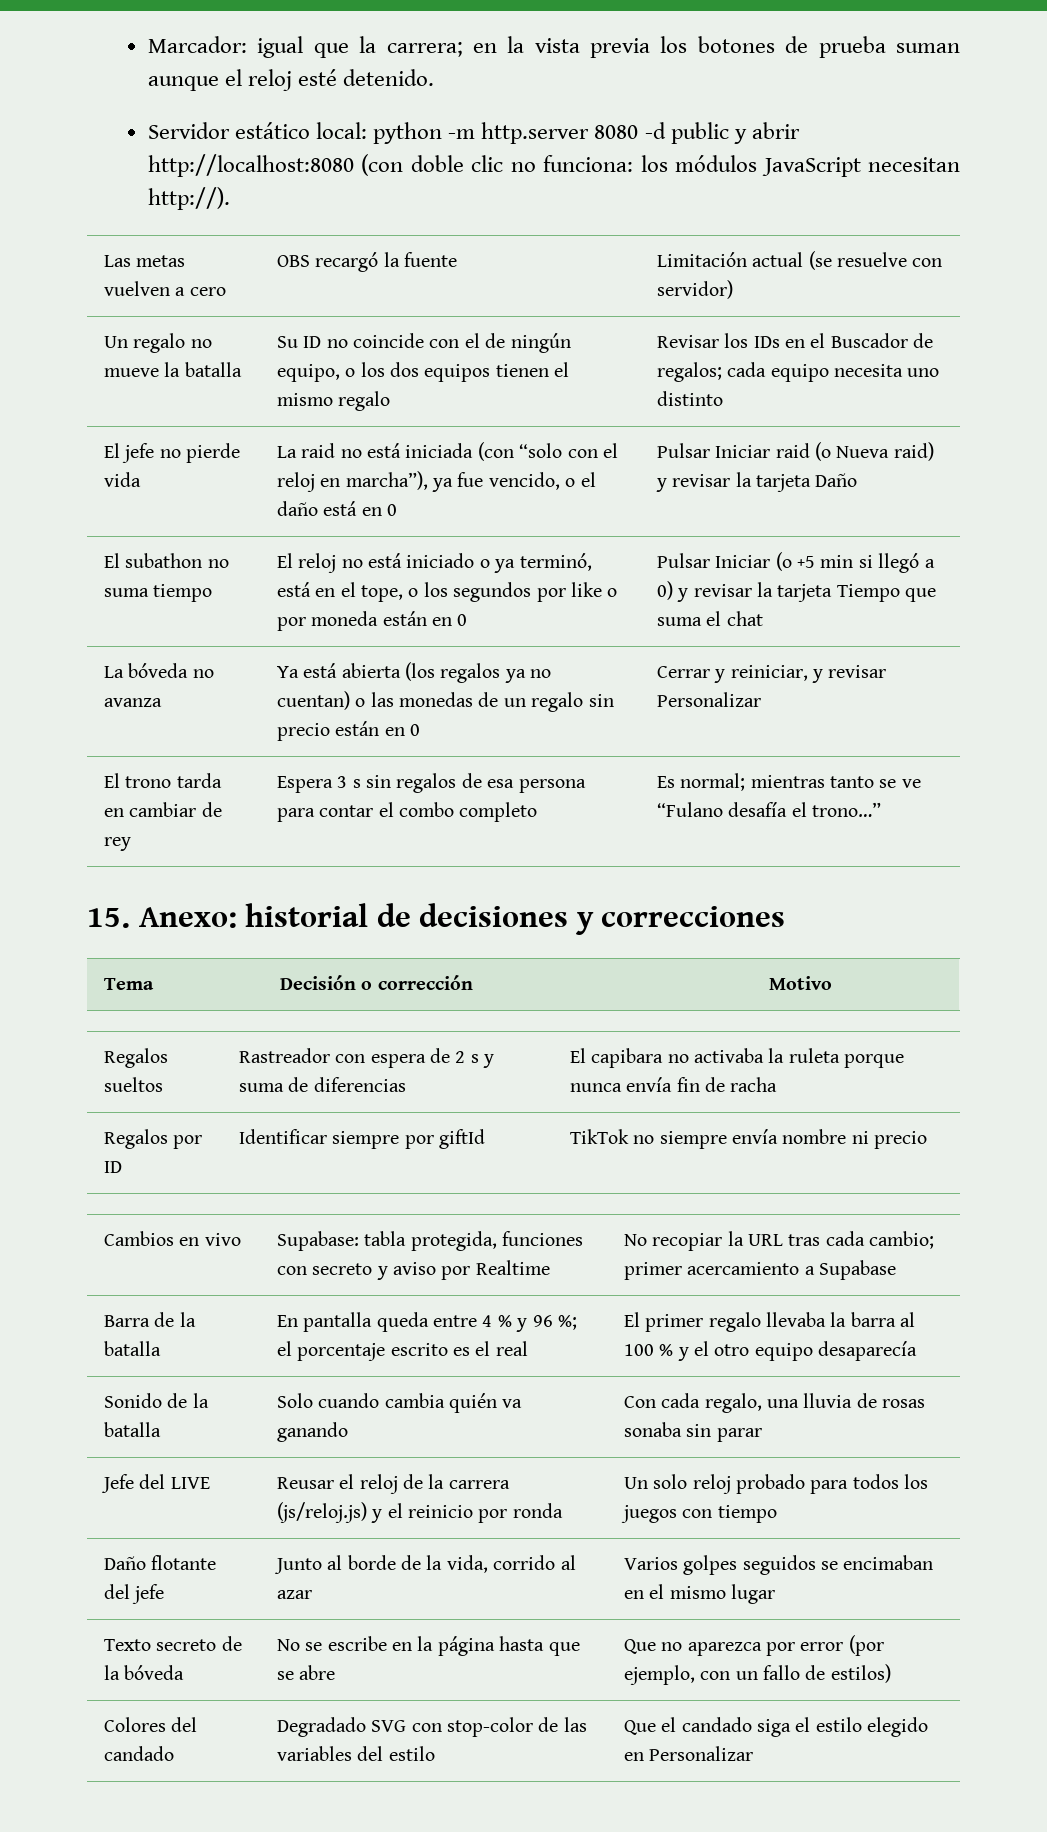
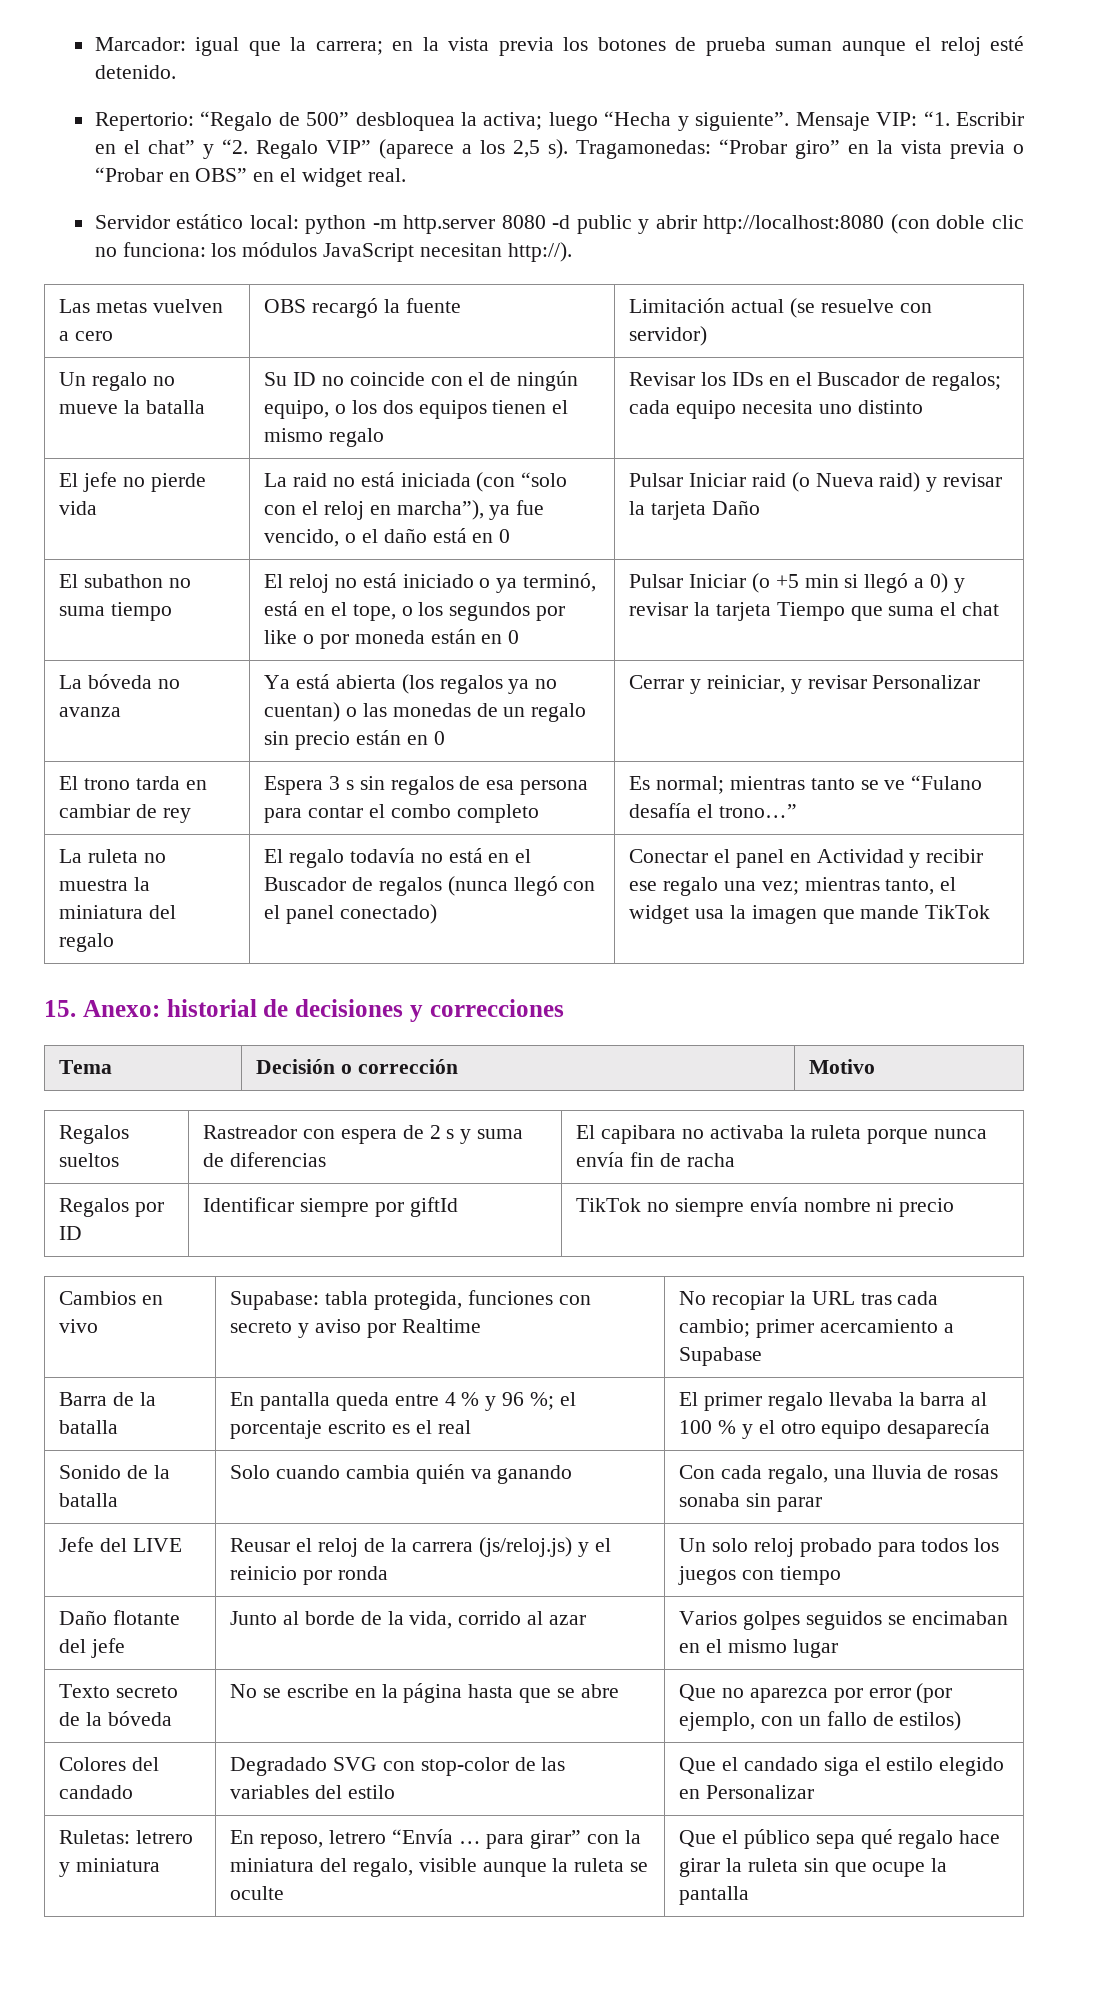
(435, 77) none -> [94,111,1025,131] [94,139,1024,159] [94,167,406,187] // Repertorio: “Regalo de 500” desbloquea la activa; luego “Hecha y siguiente”. Mensaje VIP: “1. Escribir en el chat” y “2. Regalo VIP” (aparece a los 2,5 s). Tragamonedas: “Probar giro” en la vista previa o “Probar en OBS” en el widget real.
(881, 809) none -> [59,849,166,863] [59,877,151,891] [59,905,177,919] [59,933,115,952] [264,848,532,868] [264,876,596,896] [264,904,437,924] [629,849,984,868] [629,877,957,896] [629,905,991,924] // La ruleta no muestra la miniatura del regalo | El regalo todavía no está en el Buscador de regalos (nunca llegó con el panel conectado) | Conectar el panel en Actividad y recibir ese regalo una vez; mientras tanto, el widget usa la imagen que mande TikTok
(754, 1753) none -> [59,1830,194,1844] [59,1858,161,1877] [230,1829,641,1849] [230,1858,648,1877] [230,1886,285,1900] [679,1829,1001,1849] [679,1858,948,1877] [679,1886,750,1905] // Ruletas: letrero y miniatura | En reposo, letrero “Envía … para girar” con la miniatura del regalo, visible aunque la ruleta se oculte | Que el público sepa qué regalo hace girar la ruleta sin que ocupe la pantalla

